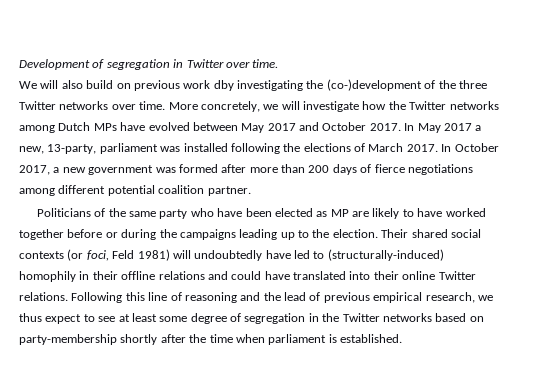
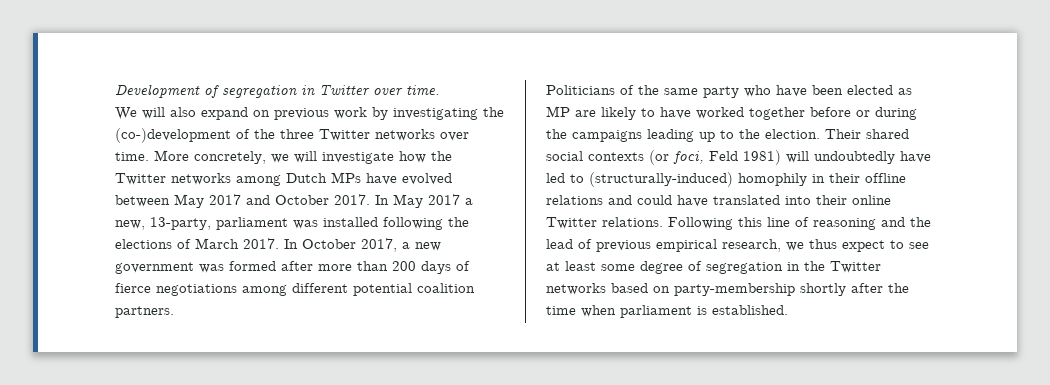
[86,80,114,89] build -> [201,107,248,120] expand
[213,80,234,91] dby -> [372,107,388,120] by
[207,186,251,196] partner. -> [115,306,174,318] partners.

